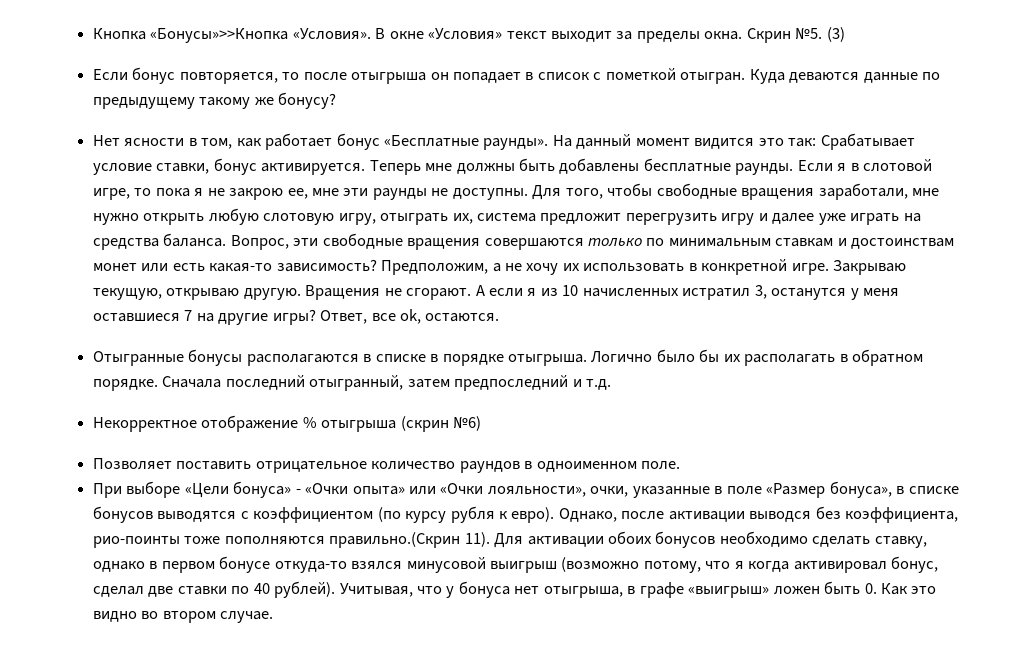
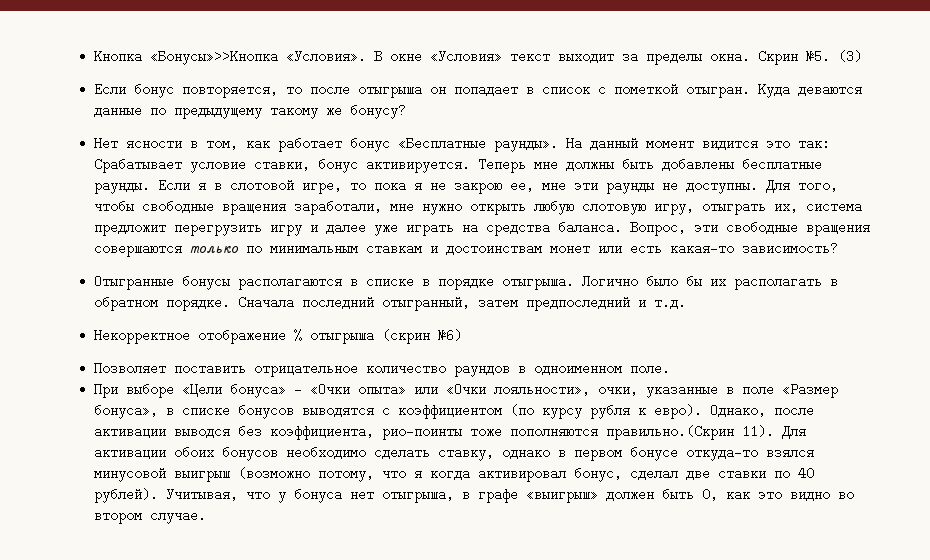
[381,259,907,275] [92,285,900,300] [92,309,500,325] Предположим, а не хочу их использовать в конкретной игре. Закрываю текущую, открываю другую. Вращения не сгорают. А если я из 10 начисленных истратил 3, останутся у меня оставшиеся 7 на другие игры? Ответ, все ok, остаются. -> (838, 248) none
[773,581,908,595] ложен быть 0. Как -> [605,486,750,502] должен быть 0, как

